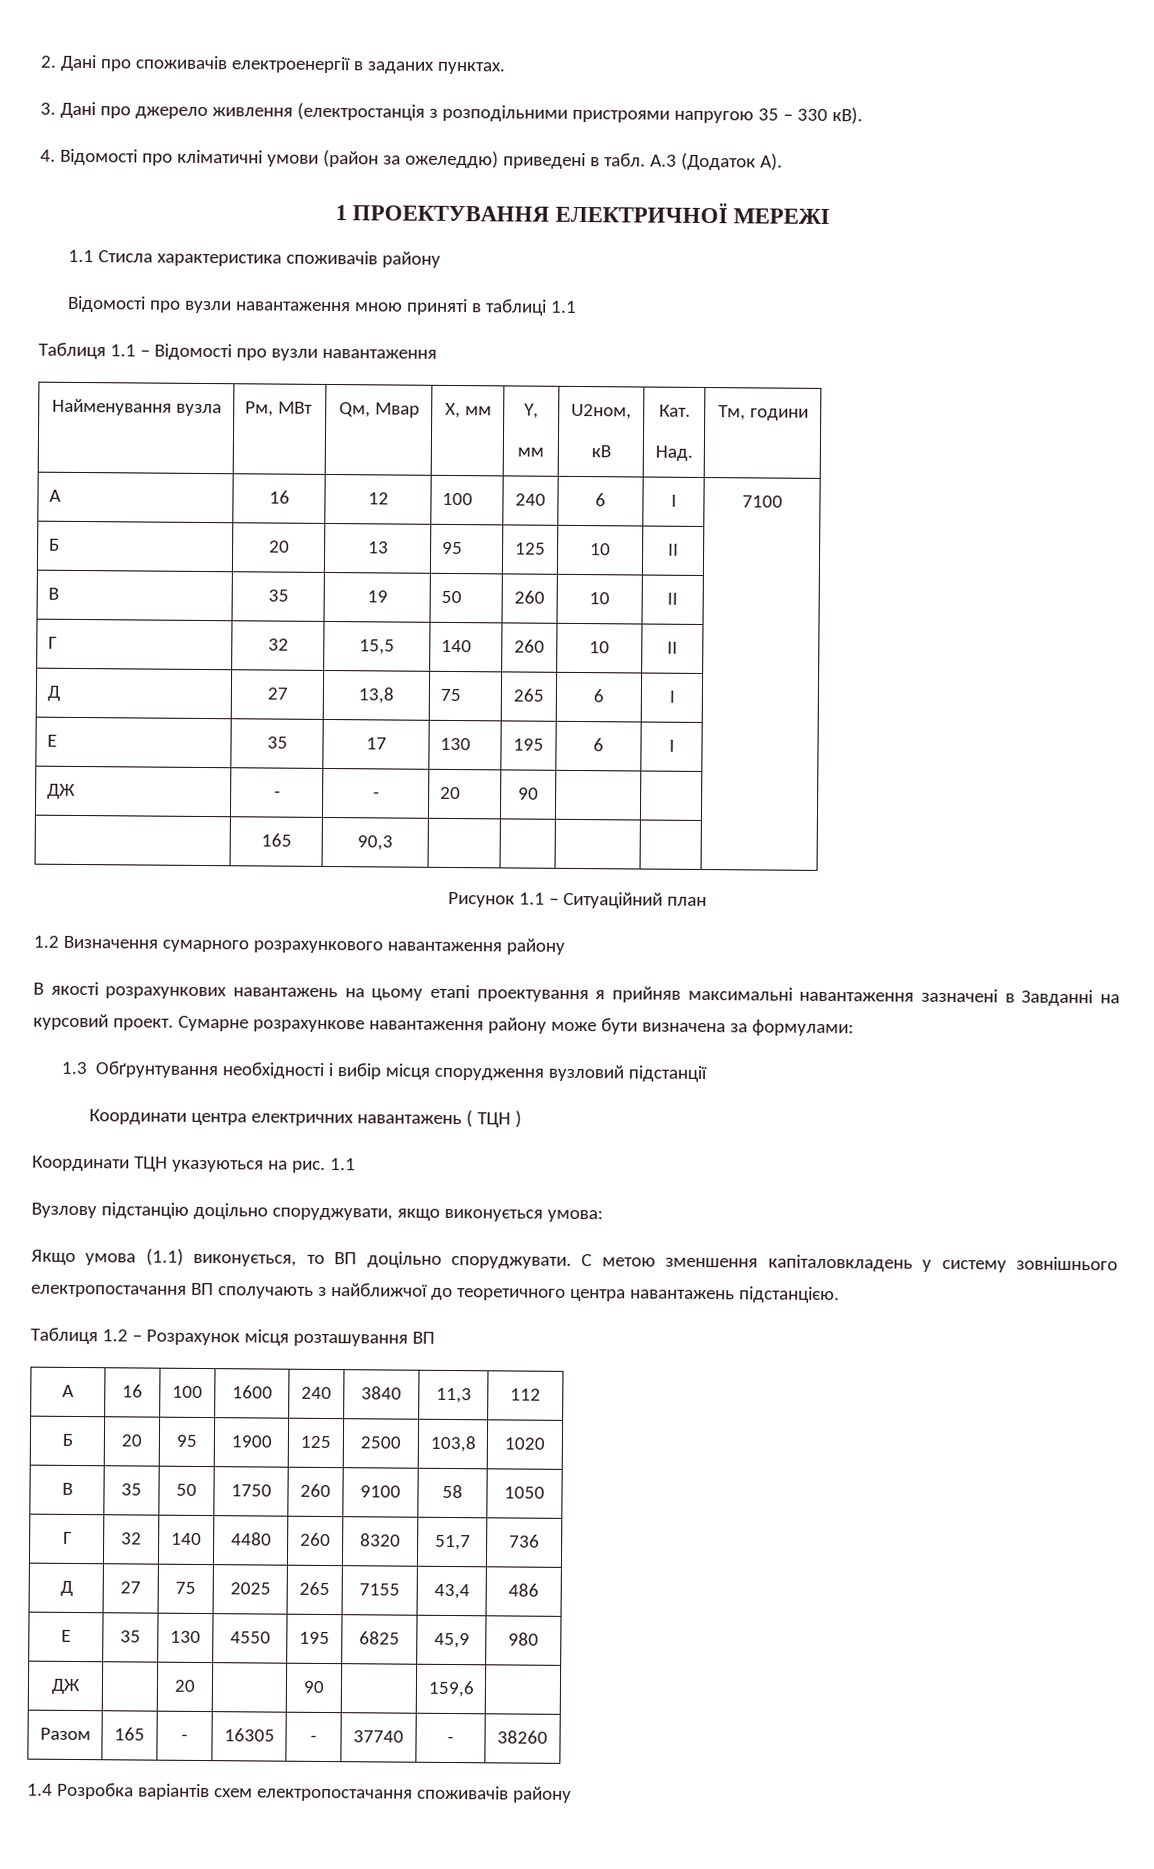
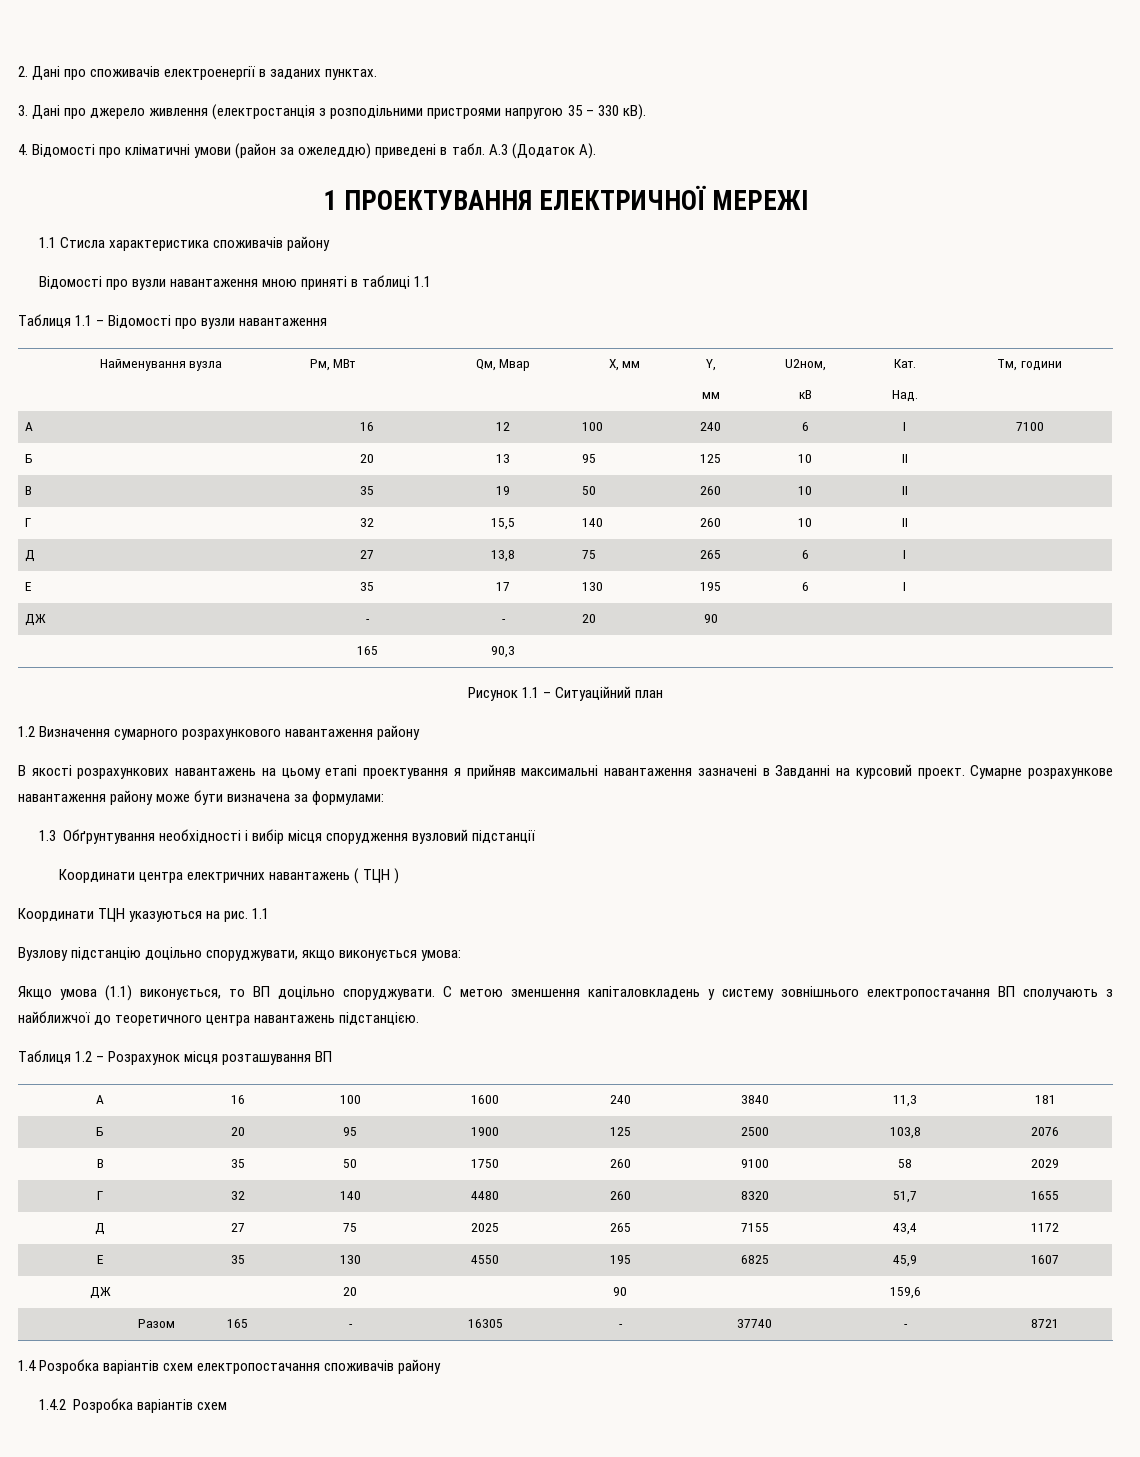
[510,1388,541,1401] 112 -> [1034,1095,1056,1104] 181
[504,1437,545,1450] 1020 -> [1031,1127,1059,1136] 2076
[504,1486,545,1499] 1050 -> [1031,1159,1059,1168] 2029
[509,1534,540,1548] 736 -> [1031,1191,1059,1200] 1655
[508,1583,539,1597] 486 -> [1031,1223,1059,1232] 1172
[508,1632,539,1646] 980 -> [1031,1255,1059,1264] 1607
[497,1730,548,1744] 38260 -> [1031,1319,1059,1328] 8721
(572, 1794) none -> [38,1398,228,1413] // 1.4.2 Розробка варіантів схем

